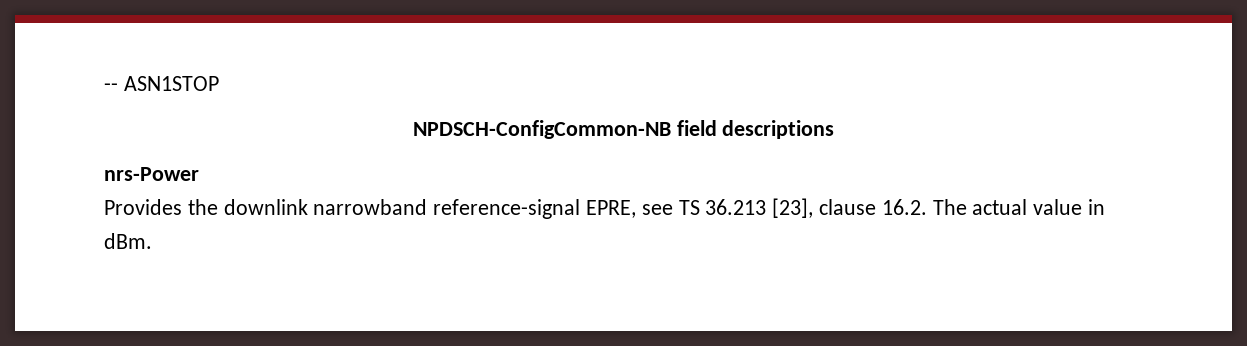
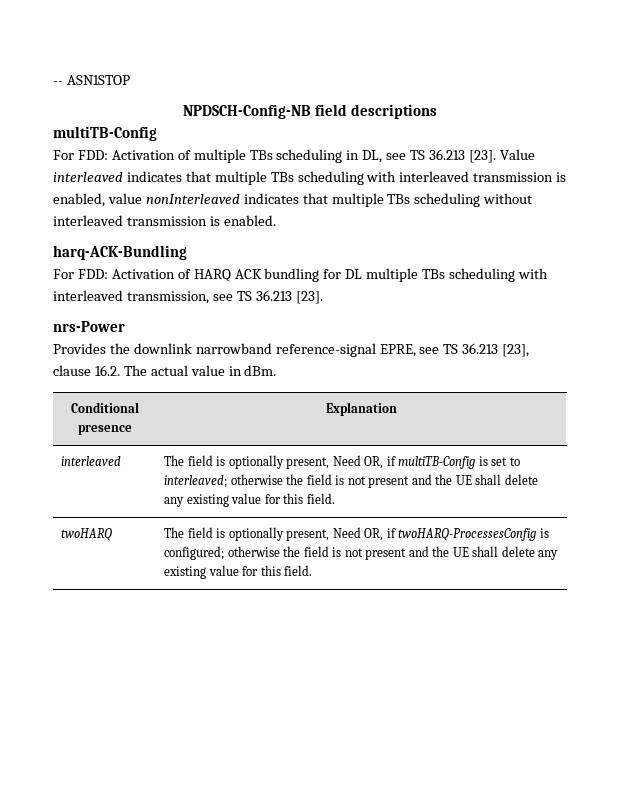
[412,120,671,139] NPDSCH-ConfigCommon-NB -> [183,104,312,119] NPDSCH-Config-NB
(835, 129) none -> [53,126,157,141] [53,149,535,163] [53,171,567,185] [53,193,533,207] [53,215,276,226] [53,245,187,260] [53,268,548,282] [53,290,323,304] // multiTB-Config // For FDD: Activation of multiple TBs scheduling in DL, see TS 36.213 [23]. Value interleaved indicates that multiple TBs scheduling with interleaved transmission is enabled, value nonInterleaved indicates that multiple TBs scheduling without interleaved transmission is enabled. // harq-ACK-Bundling // For FDD: Activation of HARQ ACK bundling for DL multiple TBs scheduling with interleaved transmission, see TS 36.213 [23].
(152, 241) none -> [71,402,139,413] [78,425,132,435] [325,402,397,416] [61,456,122,466] [164,455,520,469] [164,474,538,488] [164,493,335,507] [61,528,113,541] [164,527,549,541] [164,546,559,560] [164,565,313,579] // Conditional presence | Explanation // interleaved | The field is optionally present, Need OR, if multiTB-Config is set to interleaved; otherwise the field is not present and the UE shall delete any existing value for this field. // twoHARQ | The field is optionally present, Need OR, if twoHARQ-ProcessesConfig is configured; otherwise the field is not present and the UE shall delete any existing value for this field.

